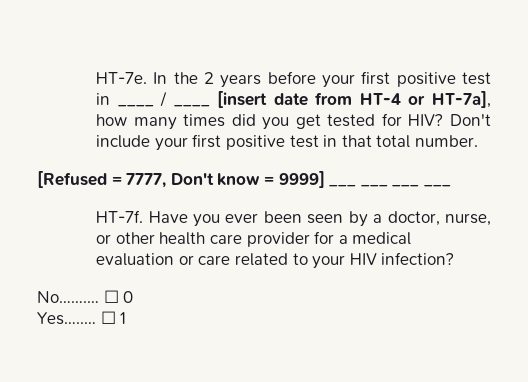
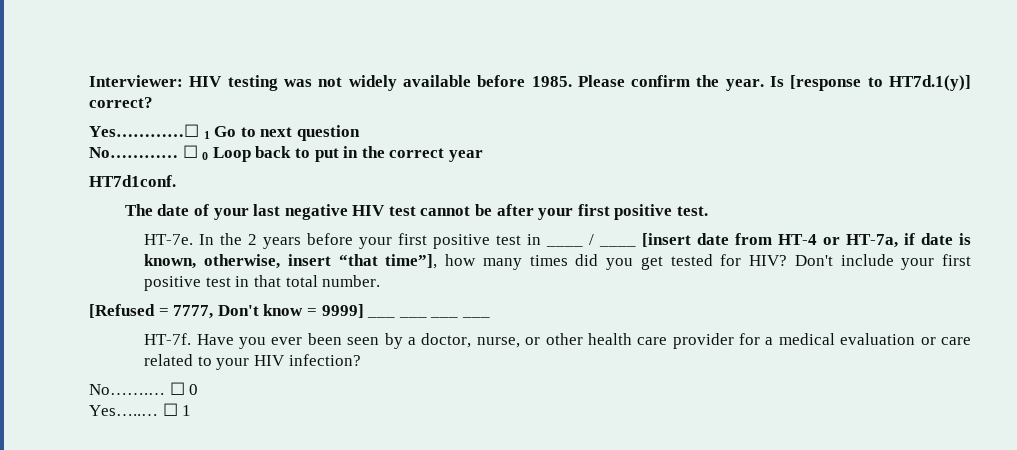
(96, 78) none -> [89,75,971,91] [89,97,153,108] [89,124,360,141] [89,145,483,162] [89,175,176,187] [124,204,708,220] Interviewer: HIV testing was not widely available before 1985. Please confirm the year. Is [response to HT7d.1(y)] correct? // Yes…………☐ 1 Go to next question // No………… ☐ 0 Loop back to put in the correct year // HT7d1conf. // The date of your last negative HIV test cannot be after your first positive test. //
[432,91,491,108] HT-7a], -> [846,233,972,248] [144,254,438,269] HT-7a, if date is known, otherwise, insert “that time”],

